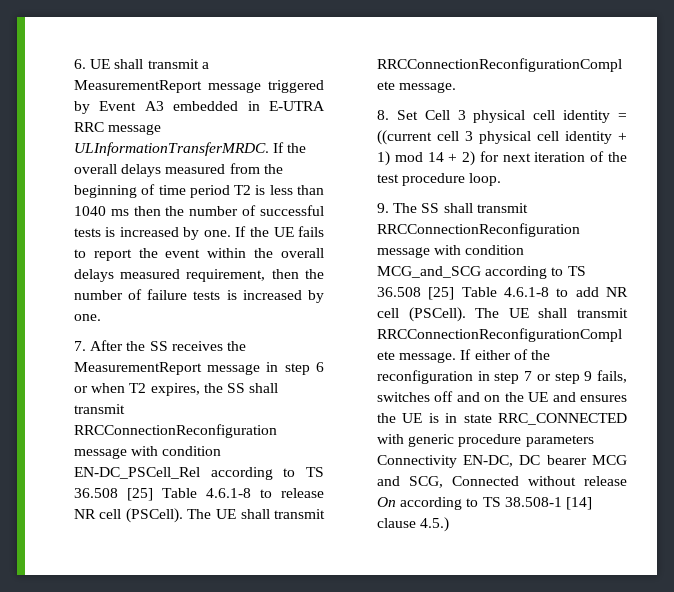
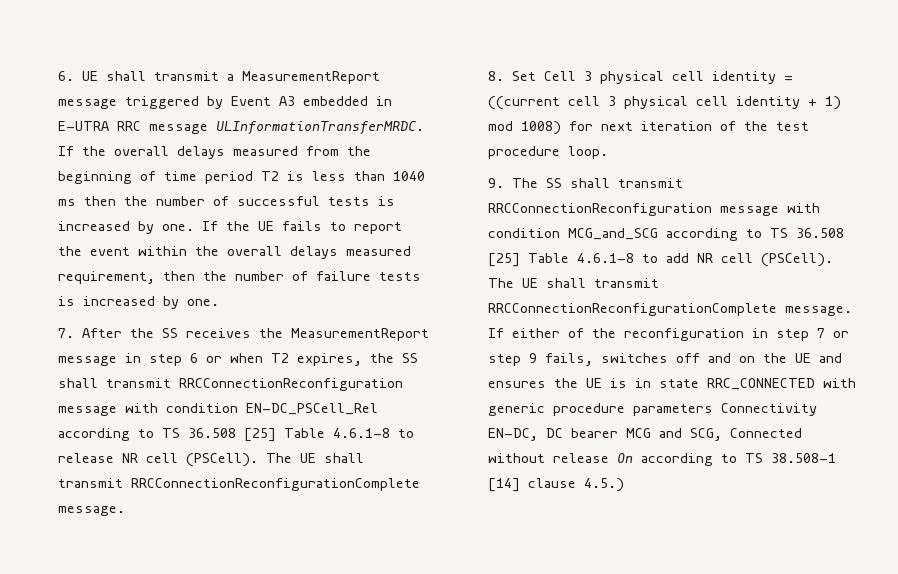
[427,151,476,166] 14 + 2) -> [520,121,561,135] 1008)

